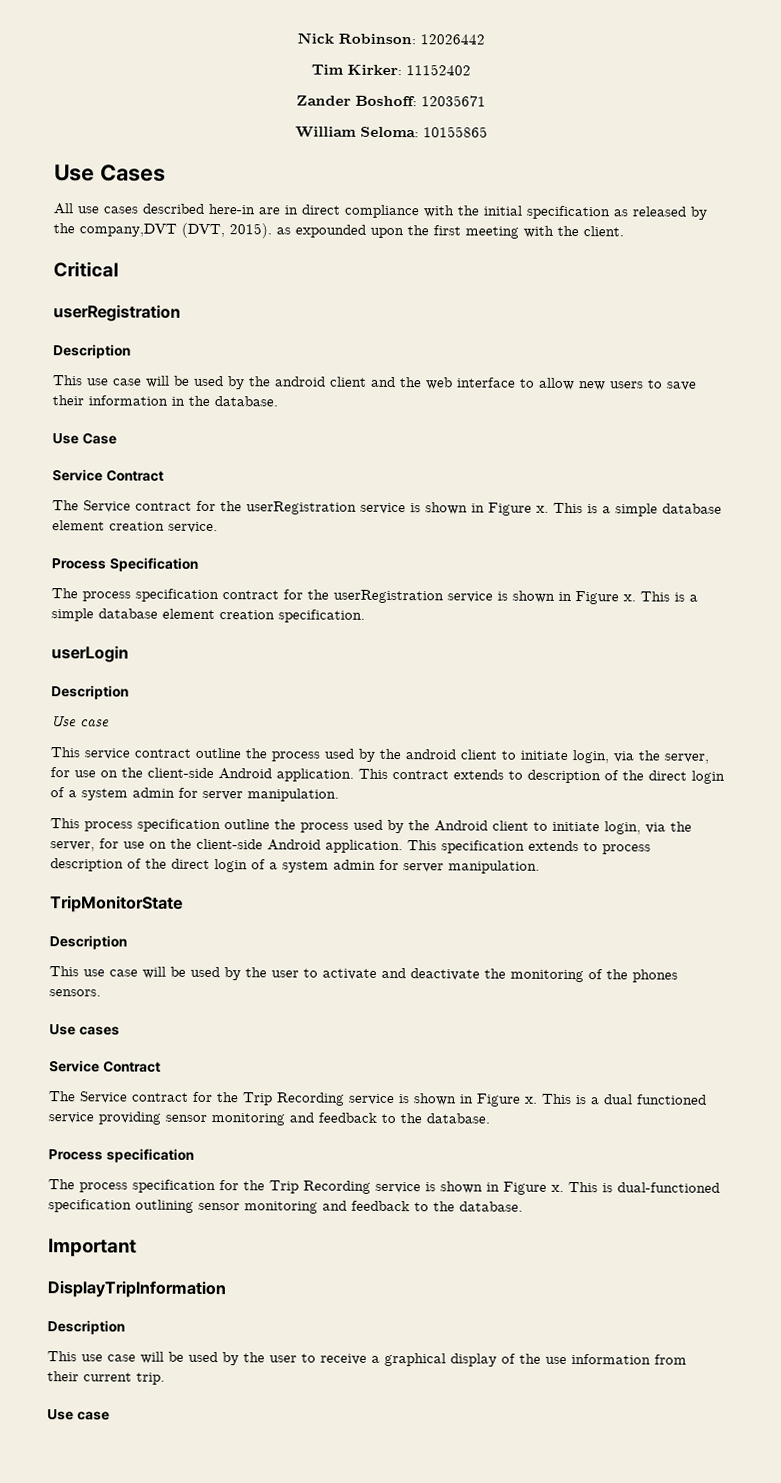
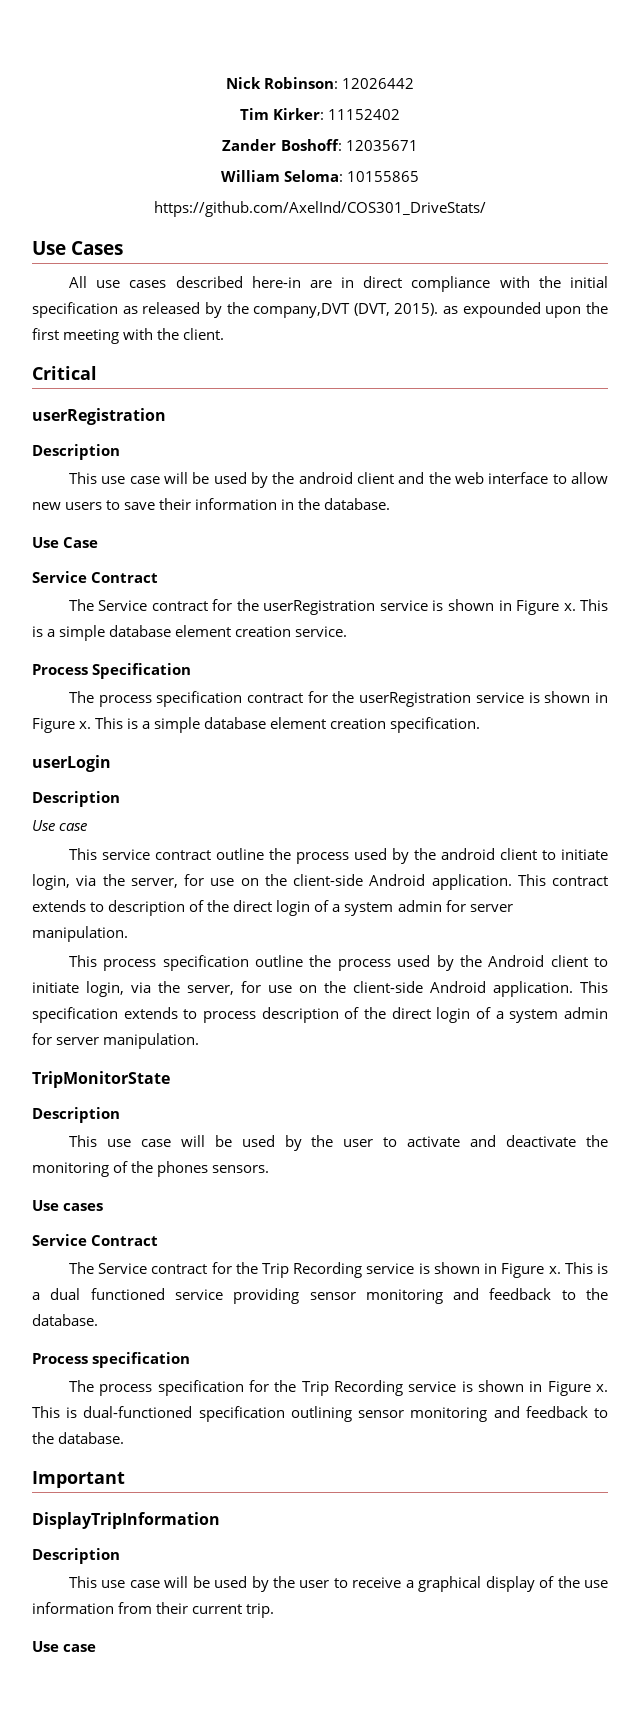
(488, 132) none -> [154,201,486,217] // https://github.com/AxelInd/COS301_DriveStats/

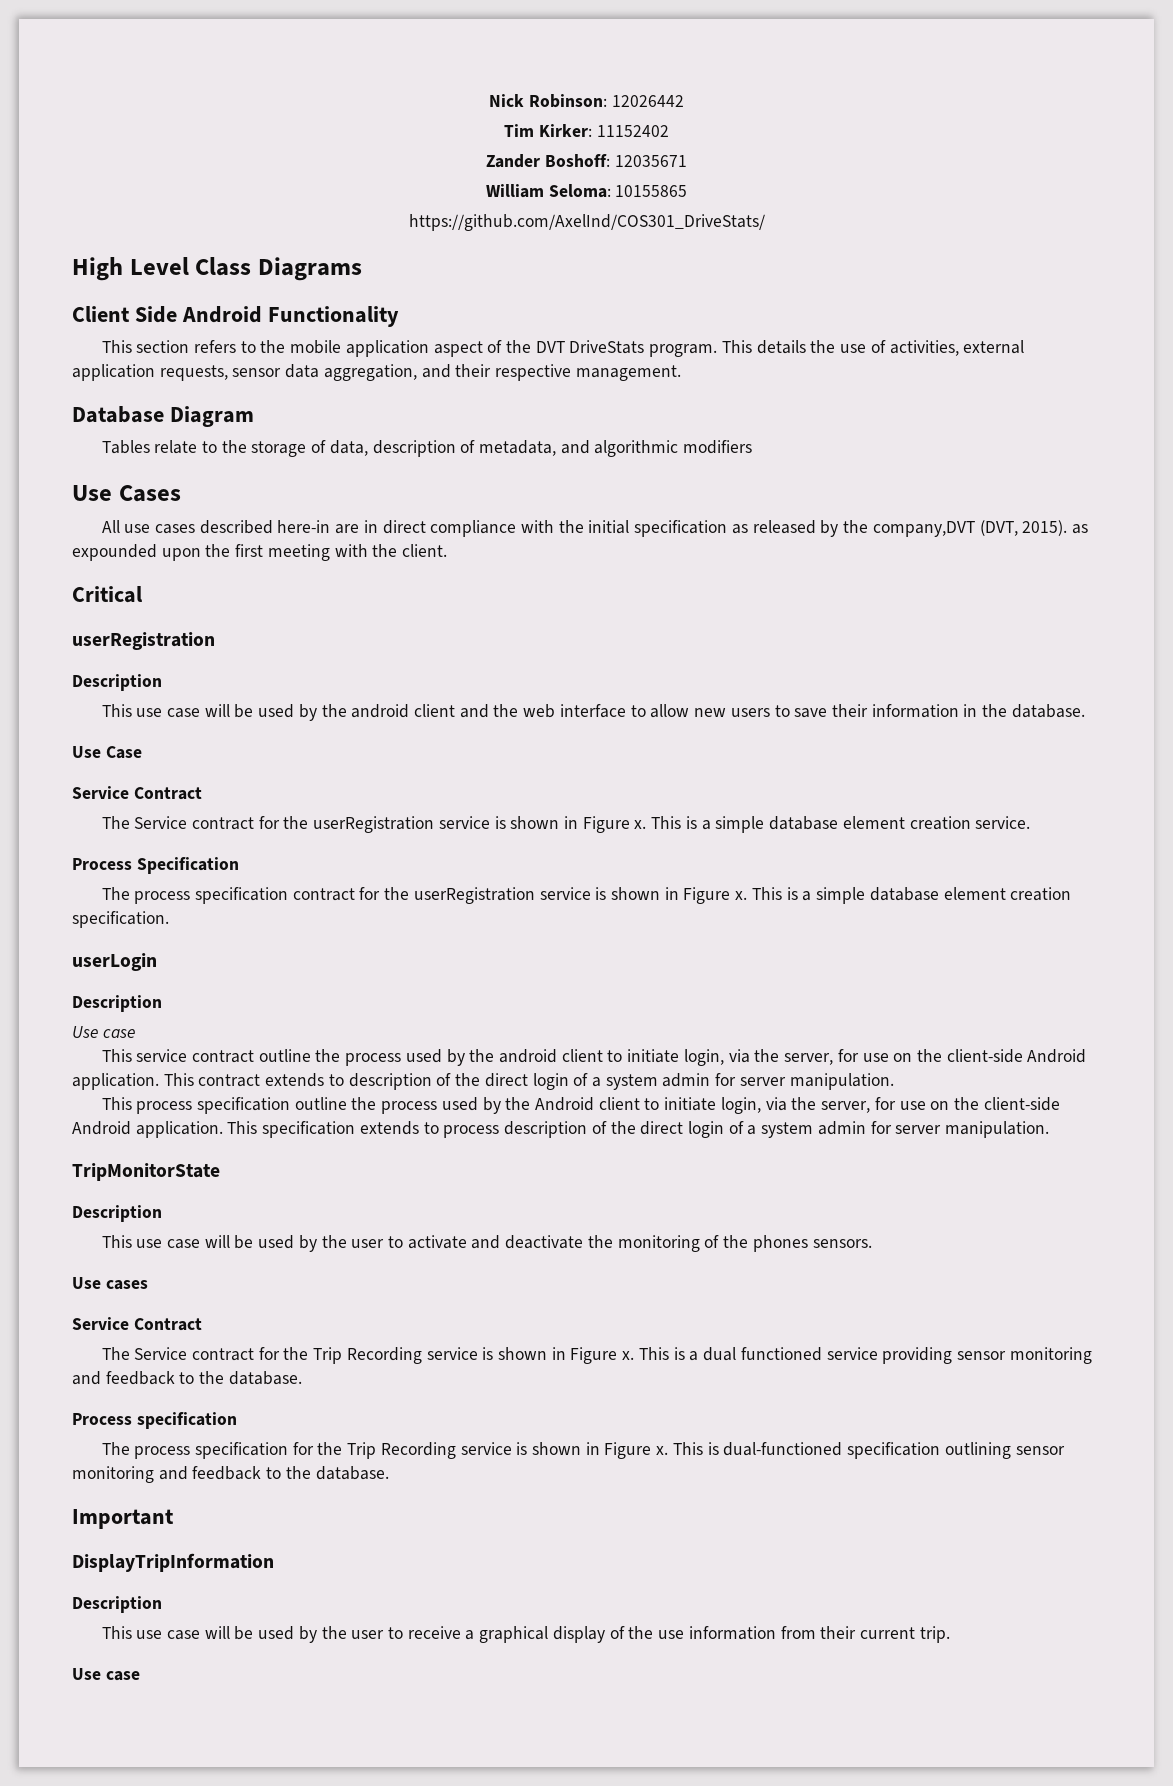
(486, 209) none -> [72,257,362,281] [72,306,399,327] [101,340,1025,357] [72,364,681,381] [72,406,254,427] [101,440,753,457] // High Level Class Diagrams // Client Side Android Functionality // This section refers to the mobile application aspect of the DVT DriveStats program. This details the use of activities, external application requests, sensor data aggregation, and their respective management. // Database Diagram // Tables relate to the storage of data, description of metadata, and algorithmic modifiers

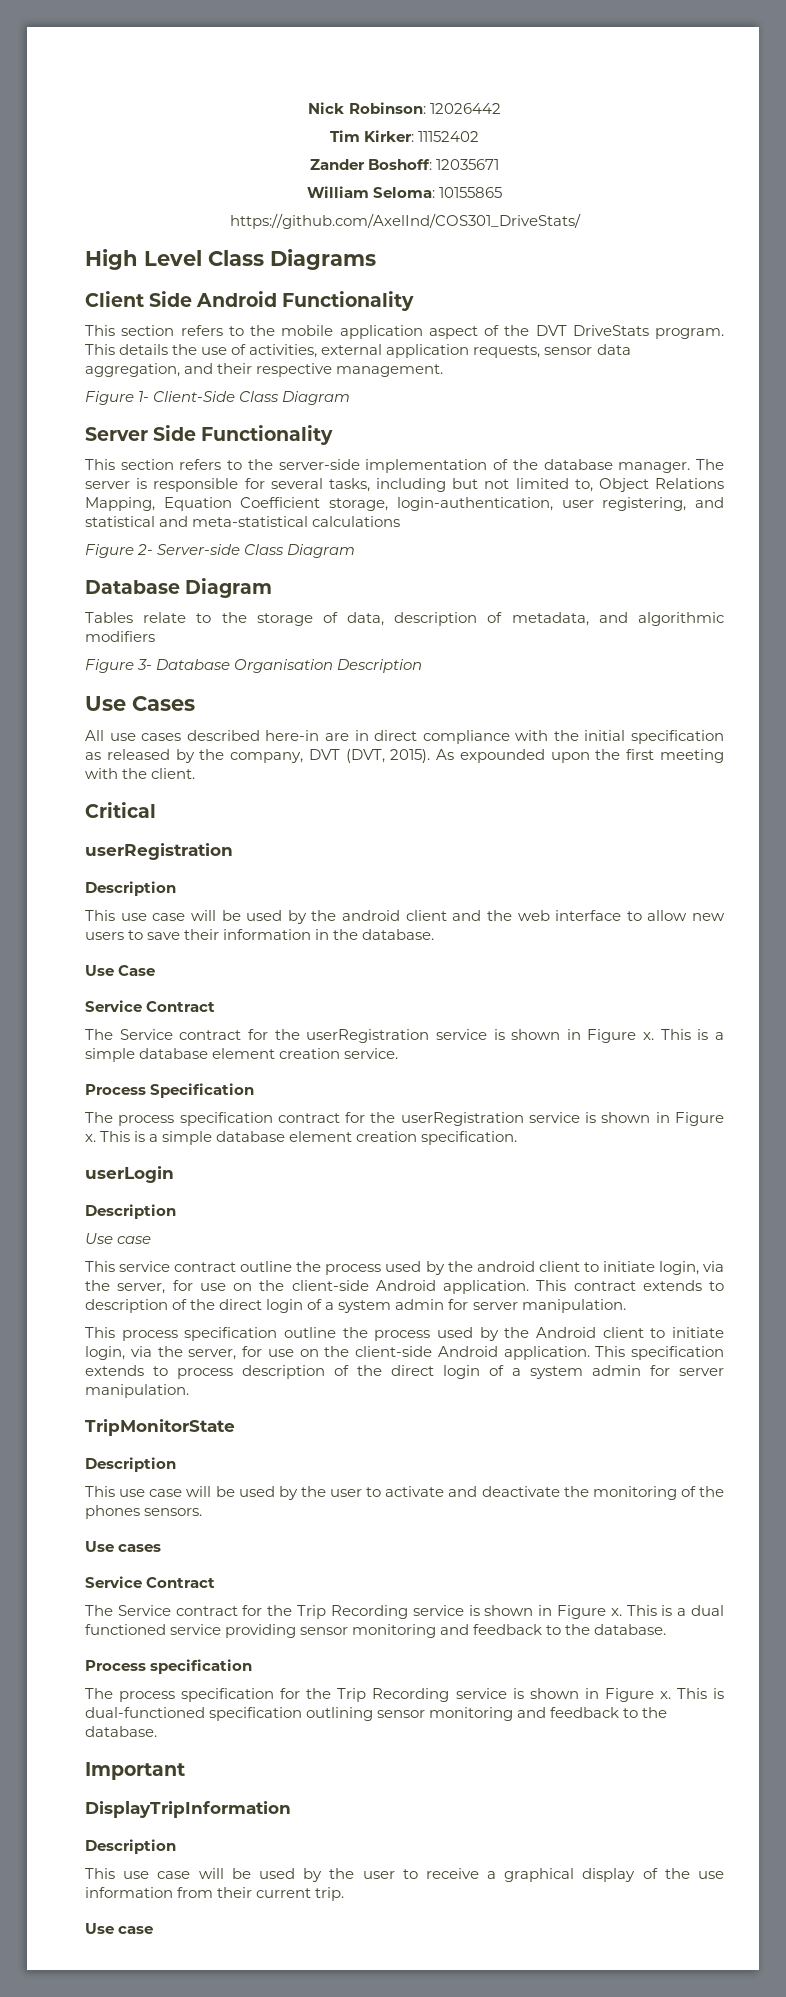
(681, 373) none -> [85,391,351,405] [85,425,334,445] [85,459,725,473] [85,478,724,492] [85,497,724,511] [85,516,401,527] [85,544,356,558] // Figure 1- Client-Side Class Diagram // Server Side Functionality // This section refers to the server-side implementation of the database manager. The server is responsible for several tasks, including but not limited to, Object Relations Mapping, Equation Coefficient storage, login-authentication, user registering, and statistical and meta-statistical calculations // Figure 2- Server-side Class Diagram
(753, 447) none -> [85,659,423,673] // Figure 3- Database Organisation Description
[872,521,975,537] company,DVT -> [230,749,340,763] company, DVT
[1072,524,1089,534] as -> [436,749,455,760] As

